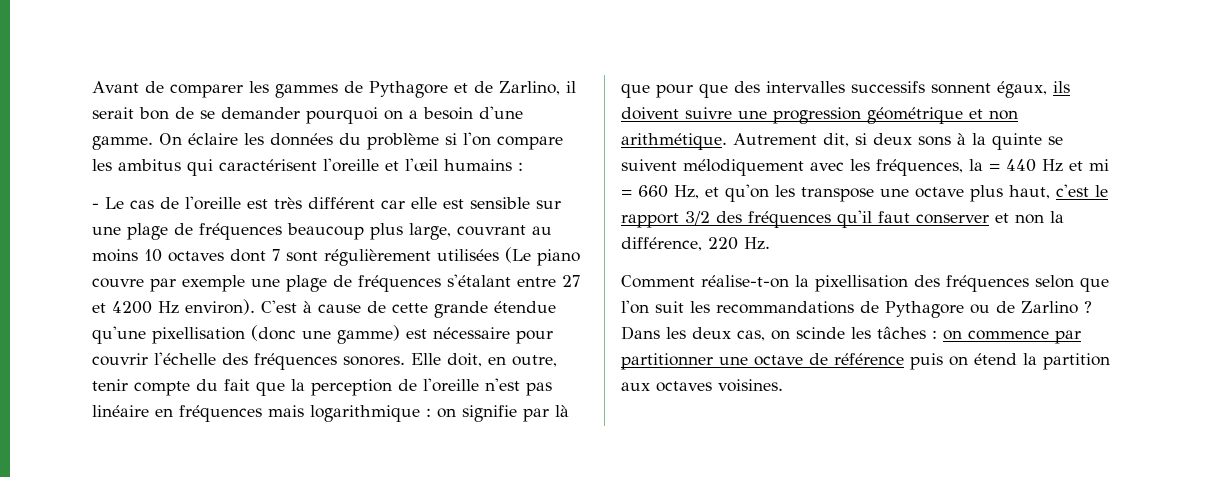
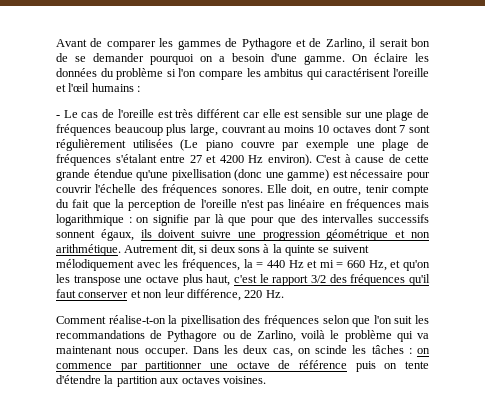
[1050,211,1064,223] la -> [164,289,185,298] leur
[1021,301,1092,314] Zarlino ? -> [257,330,429,342] [56,346,188,357] Zarlino, voilà le problème qui va maintenant nous occuper.
[974,353,1017,365] étend -> [405,361,430,369] [56,375,101,384] tente d'étendre

